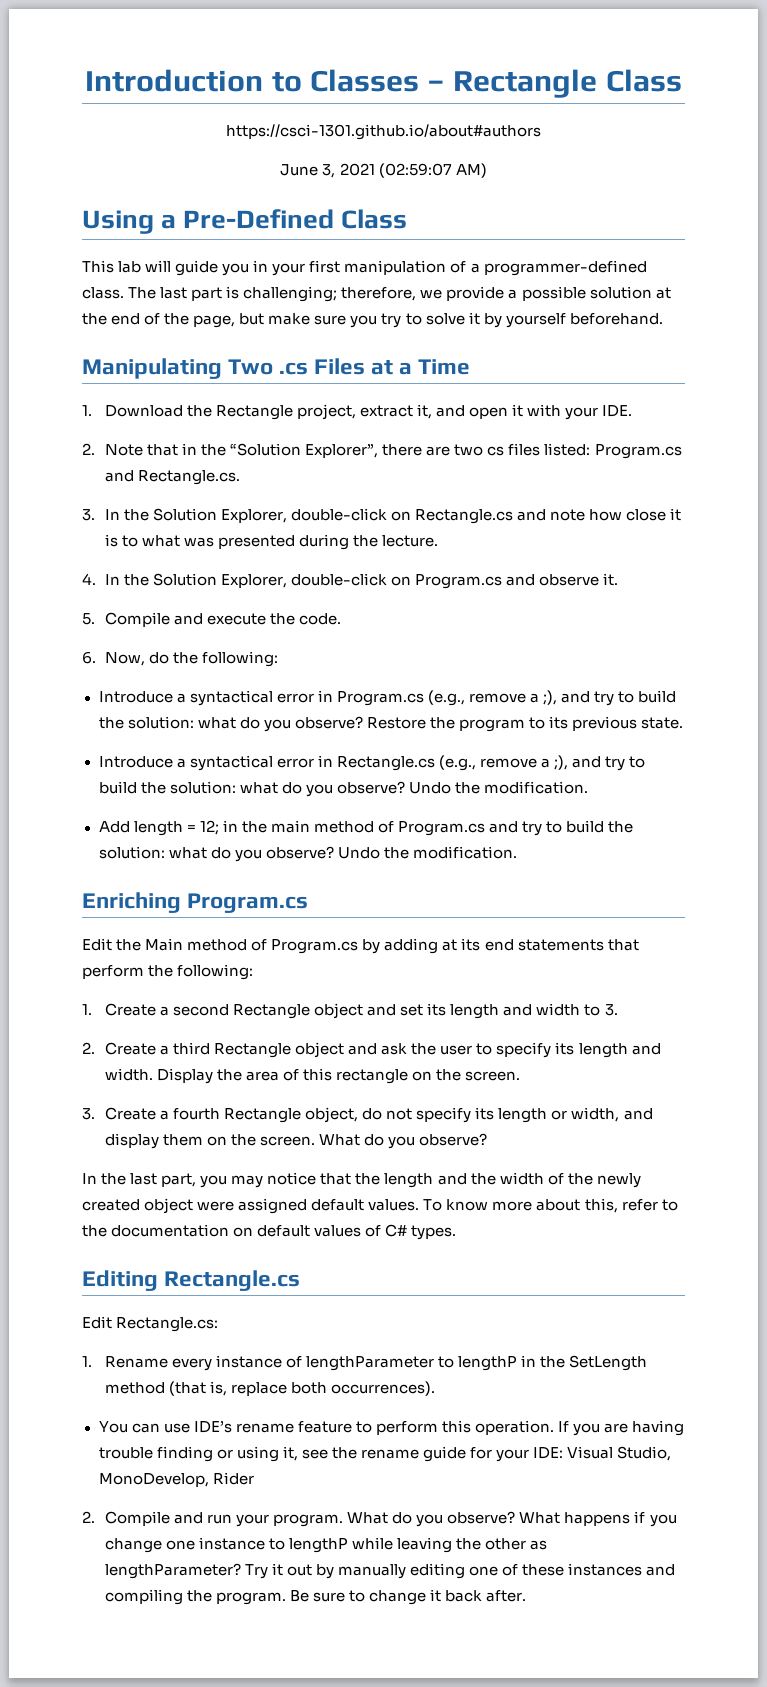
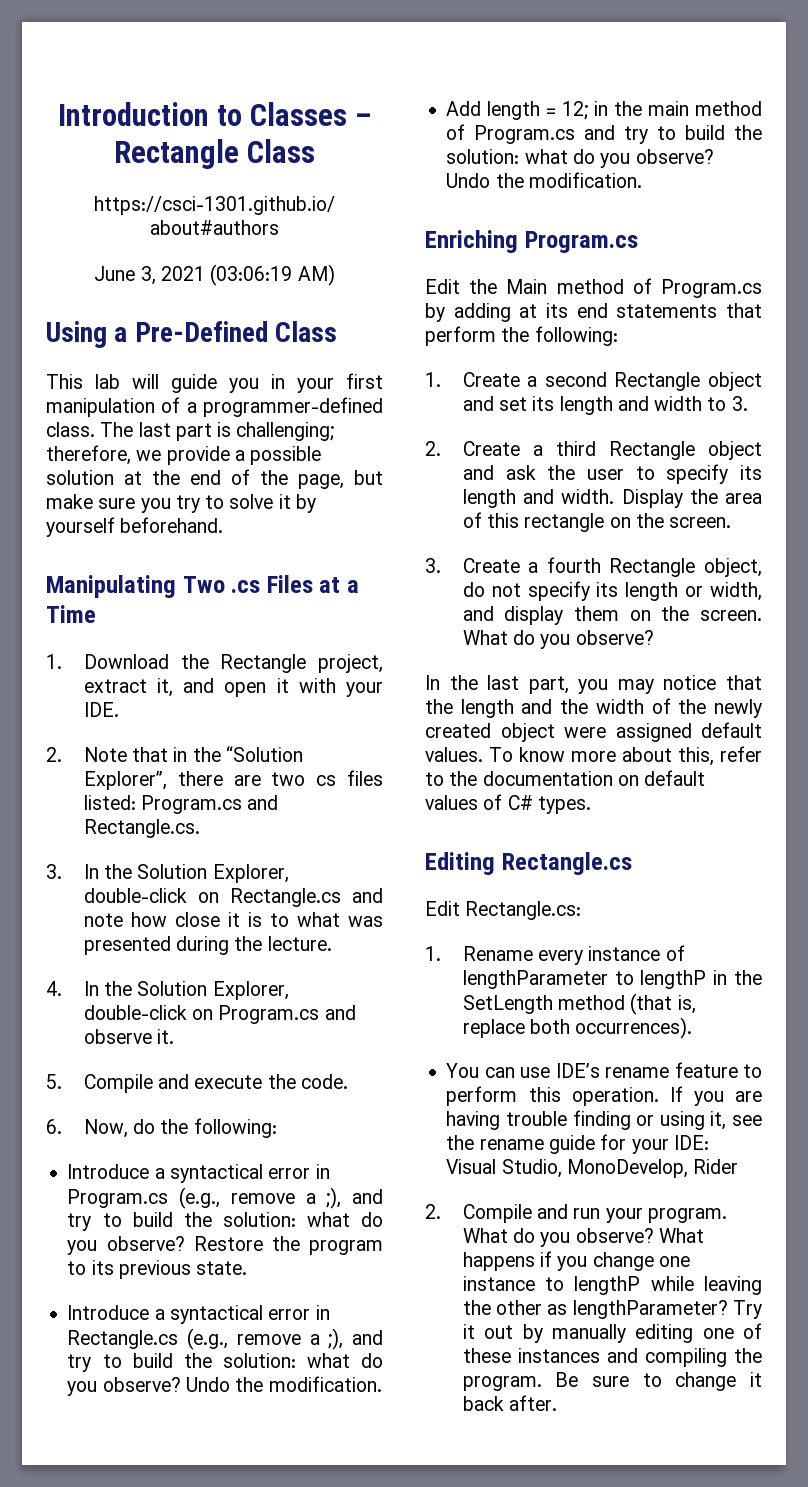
[378,163,452,178] (02:59:07 -> [210,264,293,286] (03:06:19

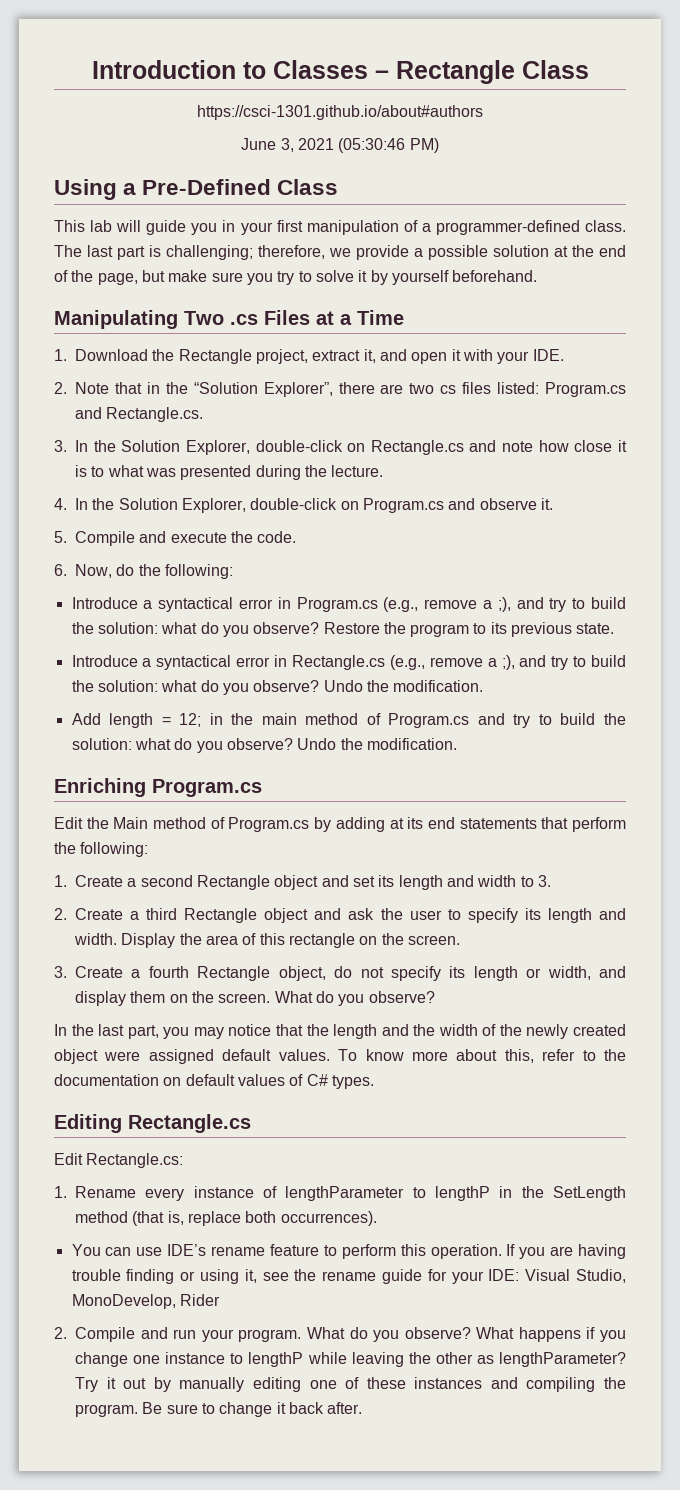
[210,264,335,286] (03:06:19 AM) -> [338,138,439,153] (05:30:46 PM)

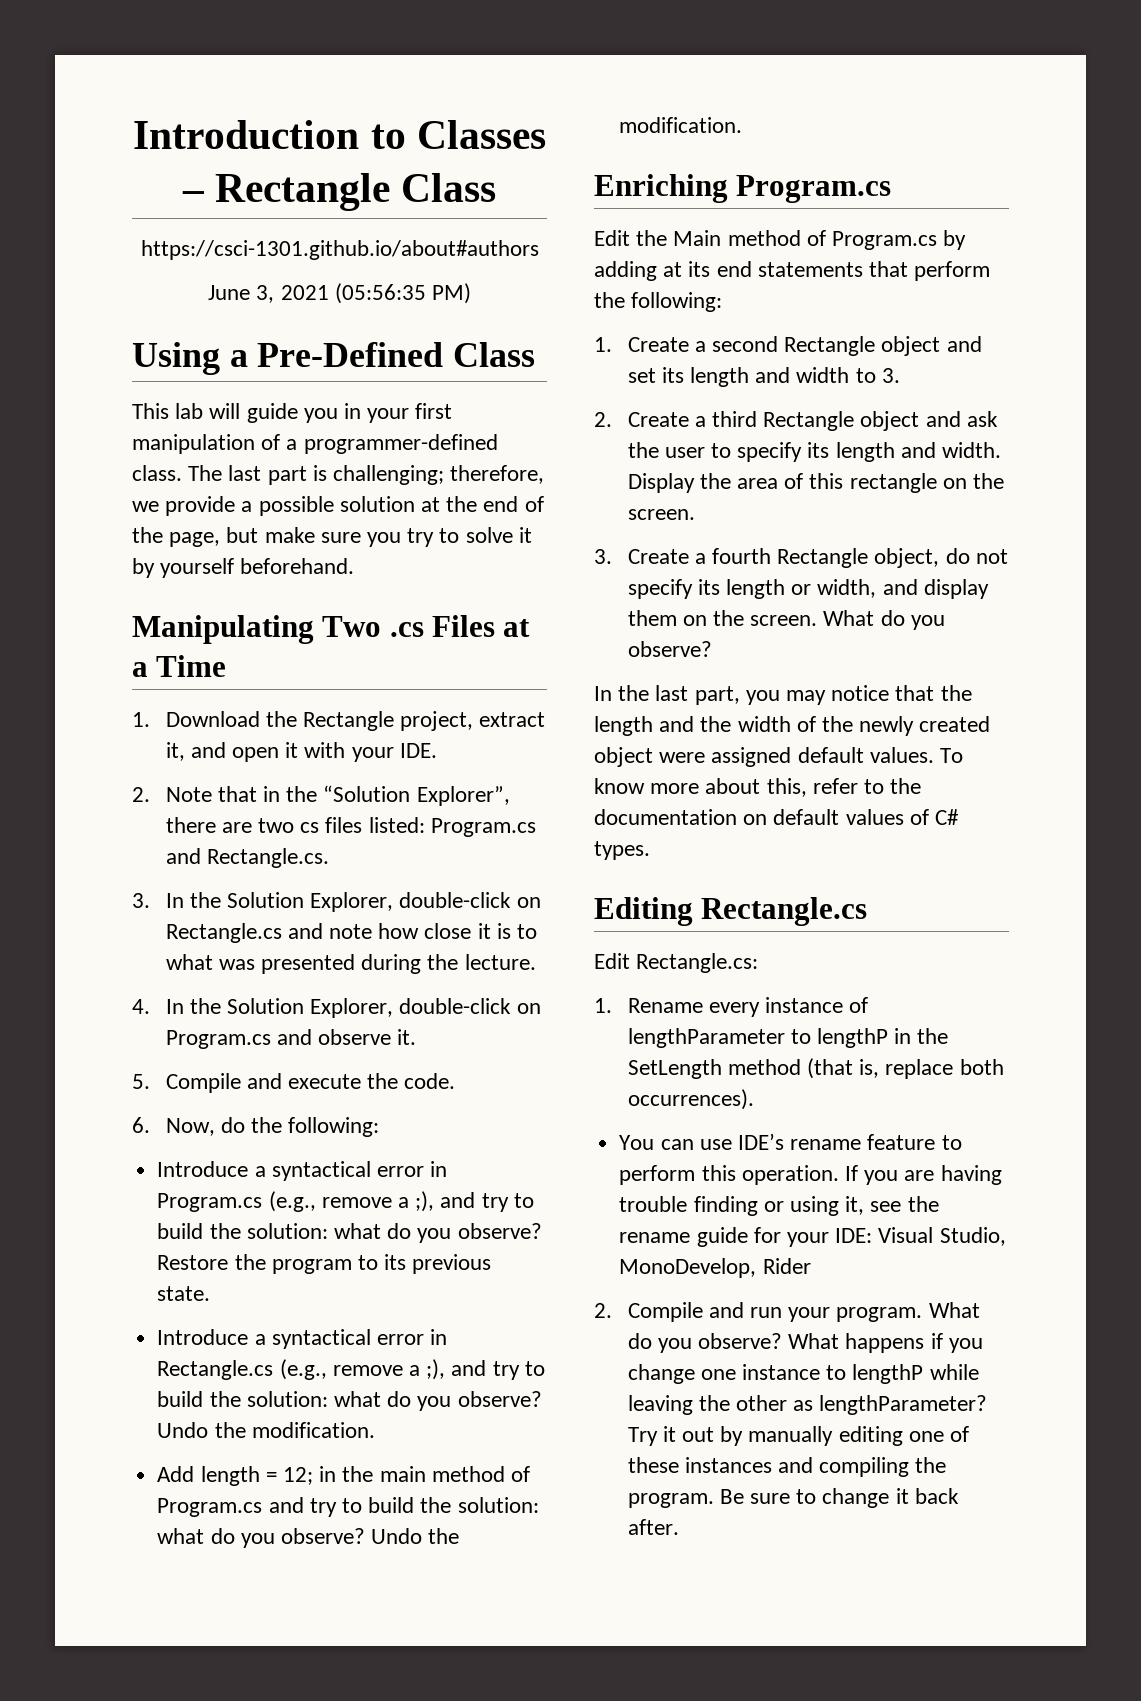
[338,138,406,153] (05:30:46 -> [334,283,426,304] (05:56:35

